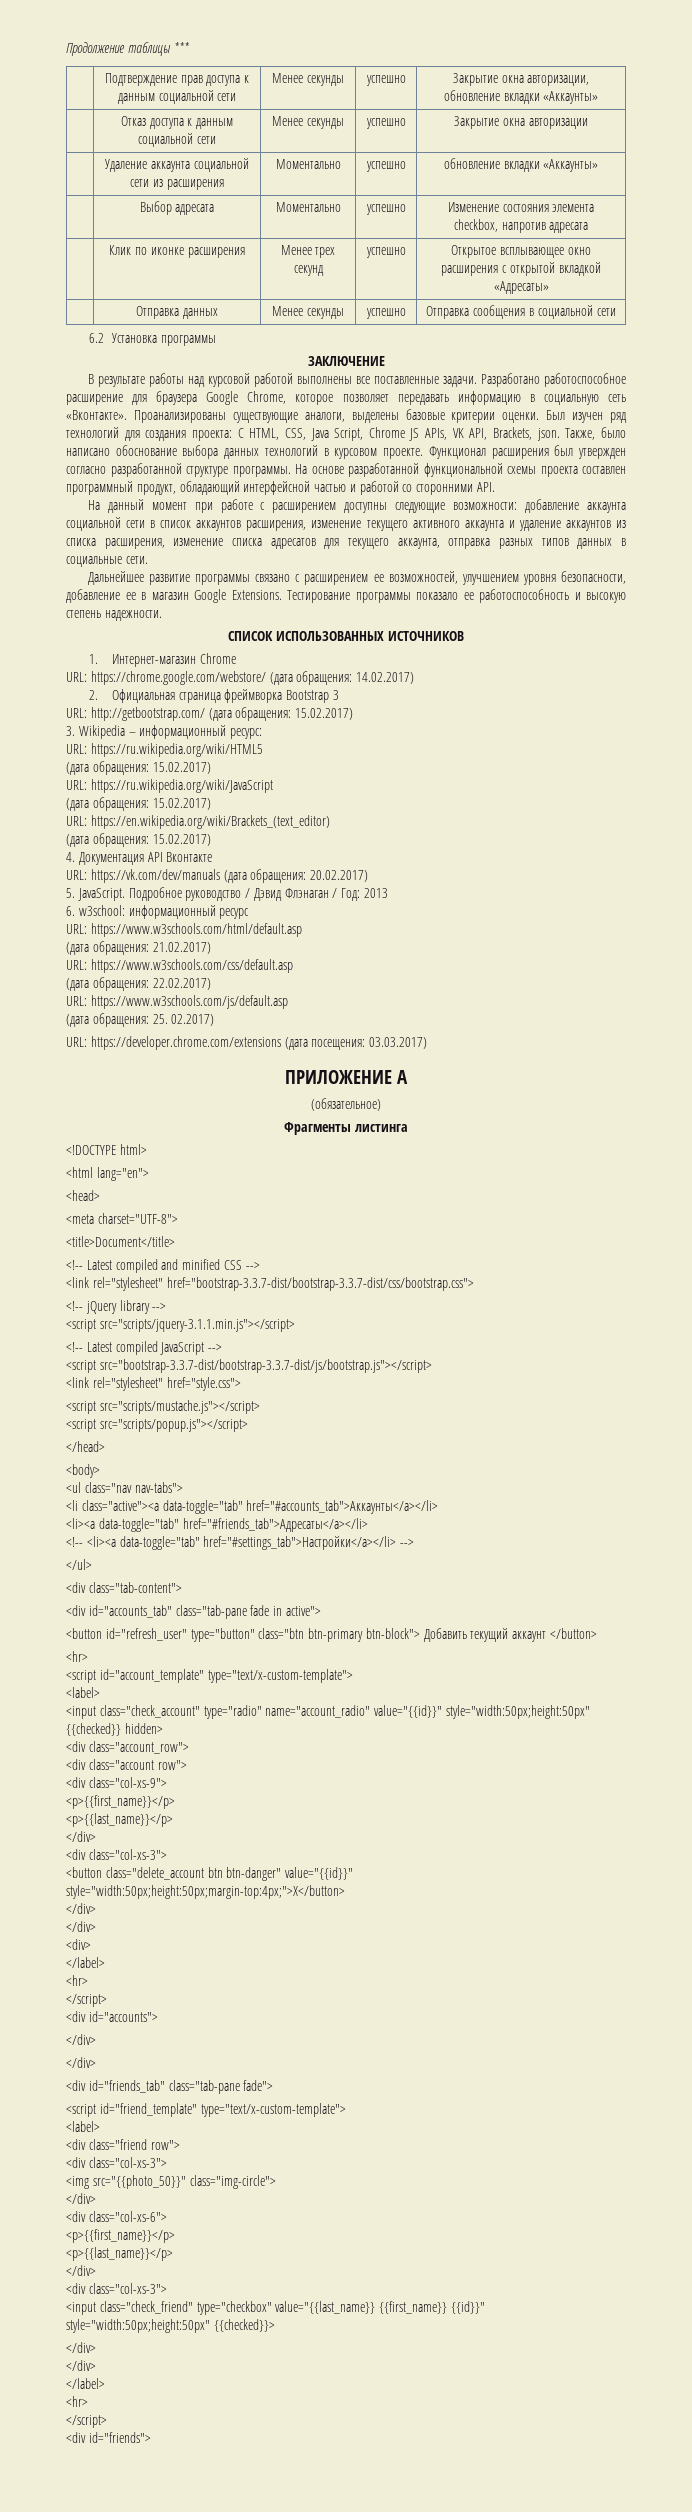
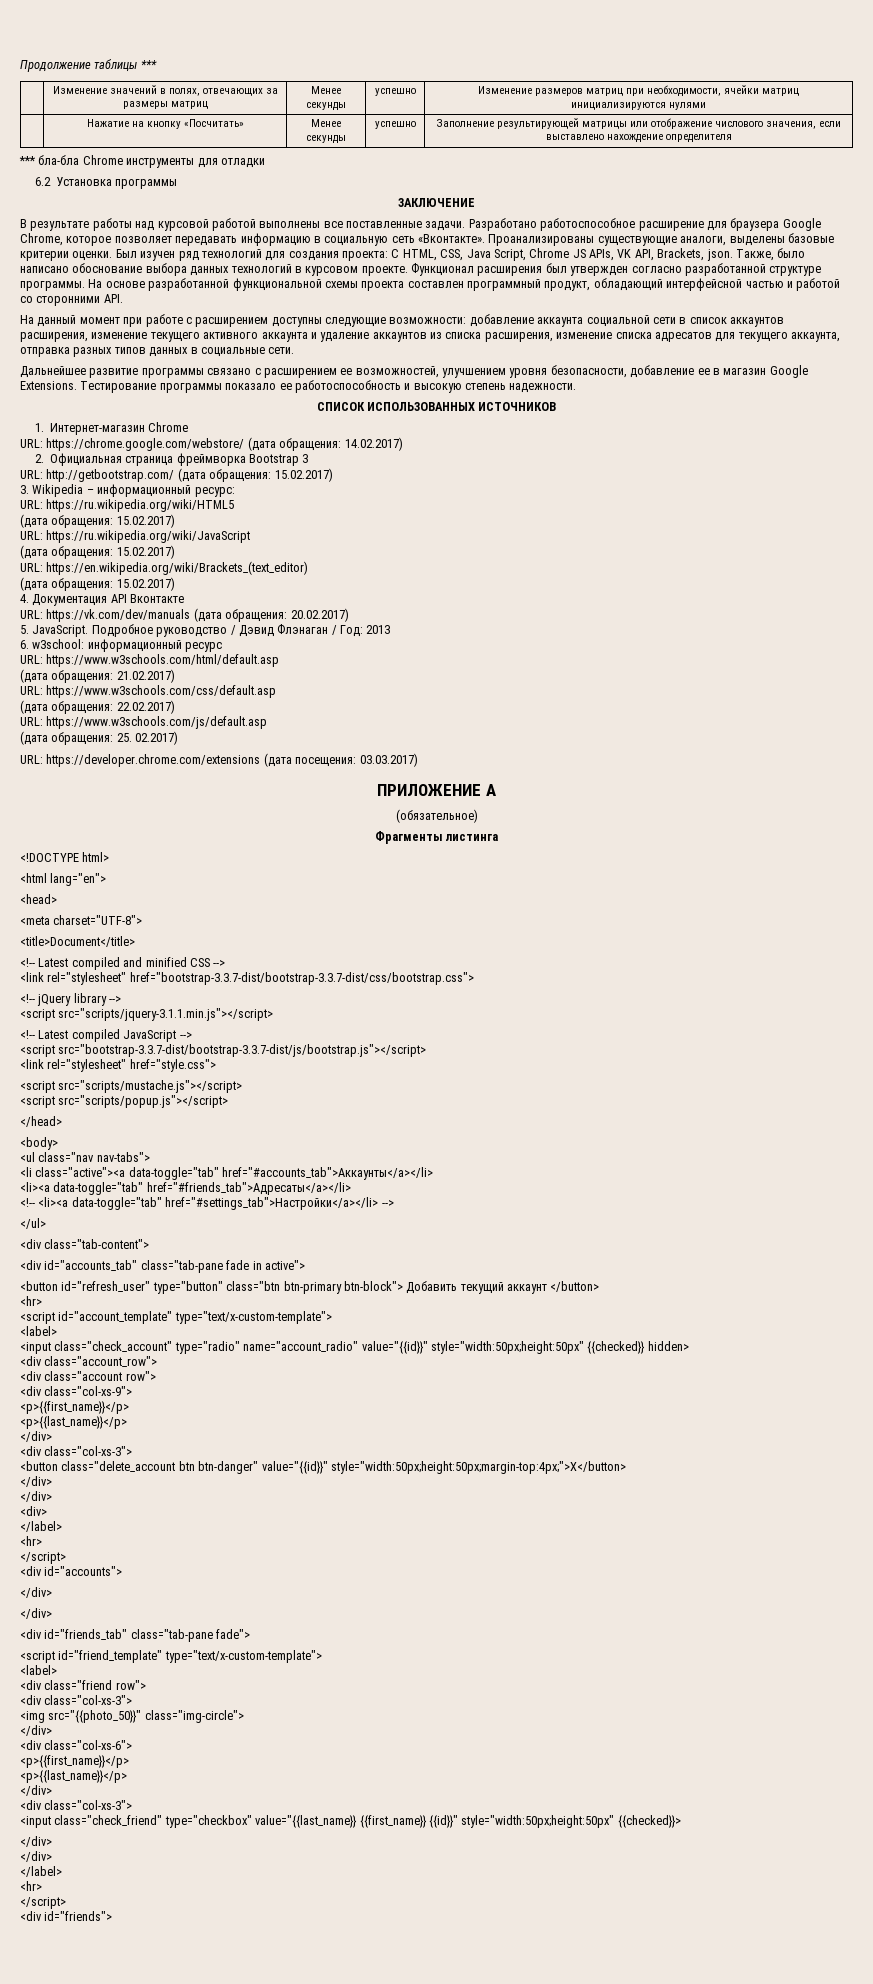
[104,73,250,86] [117,90,237,104] [272,73,344,86] [365,75,406,86] [452,73,590,86] [443,90,599,104] [120,116,234,129] [138,133,216,147] [272,116,344,129] [365,118,406,129] [454,116,588,129] [105,158,249,172] [130,179,224,190] [275,159,341,169] [365,161,406,172] [443,158,599,172] [139,201,215,215] [275,202,341,212] [365,204,406,215] [447,202,595,212] [453,219,589,233] [109,245,245,258] [280,245,336,258] [293,265,324,276] [365,247,406,258] [451,245,591,258] [441,262,601,276] [493,281,549,294] [136,306,218,319] [272,306,344,319] [365,308,406,319] [426,305,616,319] Подтверждение прав доступа к данным социальной сети | Менее секунды | успешно | Закрытие окна авторизации, обновление вкладки «Аккаунты» // | Отказ доступа к данным социальной сети | Менее секунды | успешно | Закрытие окна авторизации // | Удаление аккаунта социальной сети из расширения | Моментально | успешно | обновление вкладки «Аккаунты» // | Выбор адресата | Моментально | успешно | Изменение состояния элемента checkbox, напротив адресата // | Клик по иконке расширения | Менее трех секунд | успешно | Открытое всплывающее окно расширения с открытой вкладкой «Адресаты» // | Отправка данных | Менее секунды | успешно | Отправка сообщения в социальной сети -> [52,85,278,96] [122,101,208,109] [311,86,341,94] [306,102,346,111] [374,88,416,96] [478,85,799,97] [571,102,706,110] [86,119,244,129] [311,119,341,127] [306,135,346,144] [374,121,416,129] [436,118,841,129] [545,134,732,143] [19,155,265,168] Изменение значений в полях, отвечающих за размеры матриц | Менее секунды | успешно | Изменение размеров матриц при необходимости, ячейки матриц инициализируются нулями // | Нажатие на кнопку «Посчитать» | Менее секунды | успешно | Заполнение результирующей матрицы или отображение числового значения, если выставлено нахождение определителя // *** бла-бла Chrome инструменты для отладки

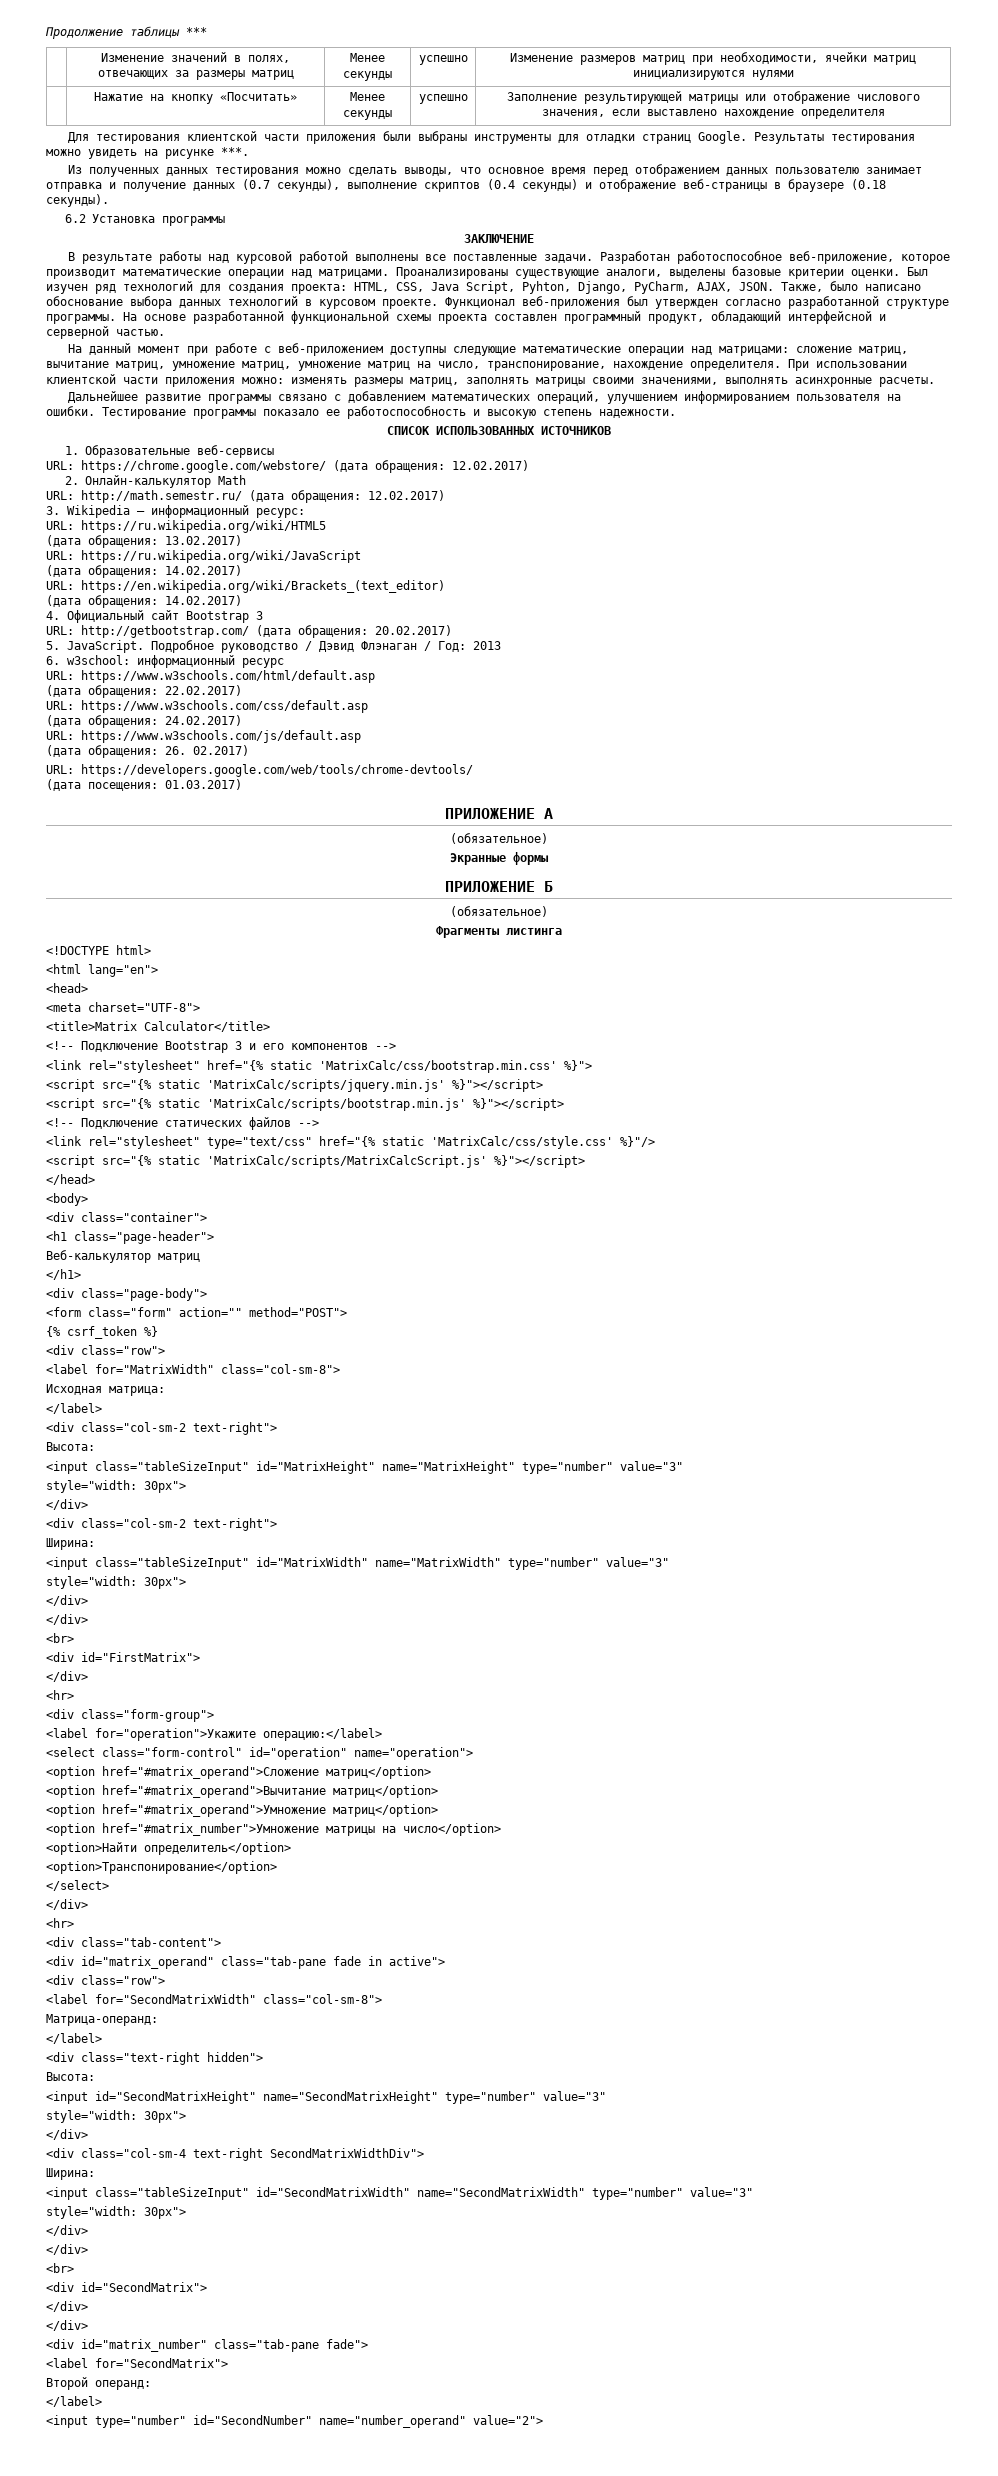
[19,155,265,168] *** бла-бла Chrome инструменты для отладки -> [68,131,916,144] [46,147,249,159] [68,164,923,177] [46,179,886,192] [46,194,109,207] Для тестирования клиентской части приложения были выбраны инструменты для отладки страниц Google. Результаты тестирования можно увидеть на рисунке ***. // Из полученных данных тестирования можно сделать выводы, что основное время перед отображением данных пользователю занимает отправка и получение данных (0.7 секунды), выполнение скриптов (0.4 секунды) и отображение веб-страницы в браузере (0.18 секунды).
[468,218,821,231] [20,233,485,246] Разработано работоспособное расширение для браузера Google Chrome, которое позволяет передавать информацию в социальную сеть «Вконтакте». -> [600,251,951,264] [46,269,389,279] Разработан работоспособное веб-приложение, которое производит математические операции над матрицами.
[391,249,400,258] C -> (347, 289) none
[529,248,733,261] Chrome JS APIs, VK API, Brackets, json. -> [522,281,774,294] Pyhton, Django, PyCharm, AJAX, JSON.
[477,266,543,276] расширения -> [522,296,620,309] веб-приложения
[745,278,841,291] [20,294,123,306] частью и работой со сторонними API. -> [879,314,886,321] [46,326,165,339] и серверной частью.
[195,317,269,327] расширением -> [278,343,384,356] веб-приложением
[389,314,784,327] [20,332,840,342] [20,347,295,357] возможности: добавление аккаунта социальной сети в список аккаунтов расширения, изменение текущего активного аккаунта и удаление аккаунтов из списка расширения, изменение списка адресатов для текущего аккаунта, отправка разных типов данных в социальные сети. -> [523,346,909,356] [46,359,907,371] [46,374,935,387] математические операции над матрицами: сложение матриц, вычитание матриц, умножение матриц, умножение матриц на число, транспонирование, нахождение определителя. При использовании клиентской части приложения можно: изменять размеры матриц, заполнять матрицы своими значениями, выполнять асинхронные расчеты.
[263,365,808,378] [20,381,77,390] расширением ее возможностей, улучшением уровня безопасности, добавление ее в магазин Google Extensions. -> [348,391,902,404] [46,406,95,416] добавлением математических операций, улучшением информированием пользователя на ошибки.
[49,422,189,435] Интернет-магазин Chrome -> [84,445,274,458] Образовательные веб-сервисы
[344,437,403,451] 14.02.2017) -> [452,460,529,471] 12.02.2017)
[49,453,309,466] [20,468,333,482] Официальная страница фреймворка Bootstrap 3 // URL: http://getbootstrap.com/ (дата обращения: 15.02.2017) -> [84,475,246,488] [46,490,445,503] Онлайн-калькулятор Math // URL: http://math.semestr.ru/ (дата обращения: 12.02.2017)
[116,514,175,528] 15.02.2017) -> [165,535,242,546] 13.02.2017)
[116,545,175,559] 15.02.2017) -> [165,565,242,576] 14.02.2017)
[116,577,175,591] 15.02.2017) -> [165,595,242,606] 14.02.2017)
[32,594,185,606] [20,609,191,622] Документация API Вконтакте // URL: https://vk.com/dev/manuals -> [67,610,263,623] [46,625,249,638] Официальный сайт Bootstrap 3 // URL: http://getbootstrap.com/
[116,669,175,683] 21.02.2017) -> [165,685,242,696] 22.02.2017)
[116,700,175,714] 22.02.2017) -> [165,715,242,726] 24.02.2017)
[116,733,132,742] 25. -> [165,746,186,755] 26.
[46,754,261,767] https://developer.chrome.com/extensions -> [81,764,473,777] https://developers.google.com/web/tools/chrome-devtools/ //
[359,753,418,767] 03.03.2017) -> [165,779,242,790] 01.03.2017)
(478, 816) none -> [450,852,549,865] [445,881,553,892] [450,906,548,917] // Экранные формы // ПРИЛОЖЕНИЕ Б // (обязательное)
[20,936,135,947] [20,957,226,970] [20,972,474,985] [20,993,122,1006] [20,1008,274,1021] [20,1029,192,1042] [20,1044,427,1057] [20,1059,216,1072] [20,1080,243,1093] [20,1095,229,1108] [20,1116,62,1127] [20,1137,58,1150] [20,1152,150,1162] [20,1167,434,1180] [20,1182,351,1195] [20,1197,394,1210] [20,1218,46,1229] <title>Document</title> // <!-- Latest compiled and minified CSS --> // <link rel="stylesheet" href="bootstrap-3.3.7-dist/bootstrap-3.3.7-dist/css/bootstrap.css"> // <!-- jQuery library --> // <script src="scripts/jquery-3.1.1.min.js"></script> // <!-- Latest compiled JavaScript --> // <script src="bootstrap-3.3.7-dist/bootstrap-3.3.7-dist/js/bootstrap.js"></script> // <link rel="stylesheet" href="style.css"> // <script src="scripts/mustache.js"></script> // <script src="scripts/popup.js"></script> // </head> // <body> // <ul class="nav nav-tabs"> // <li class="active"><a data-toggle="tab" href="#accounts_tab">Аккаунты</a></li> // <li><a data-toggle="tab" href="#friends_tab">Адресаты</a></li> // <!-- <li><a data-toggle="tab" href="#settings_tab">Настройки</a></li> --> // </ul> -> [46,1021,270,1032] [46,1041,396,1053] [46,1060,592,1073] [46,1079,543,1092] [46,1098,564,1111] [46,1117,319,1130] [46,1136,655,1149] [46,1155,585,1168] [46,1174,95,1185] [46,1193,88,1206] [46,1212,207,1222] [46,1231,214,1244] [46,1250,200,1263] [46,1269,81,1280] [46,1288,207,1301] [46,1307,347,1317] [46,1326,158,1339] [46,1345,165,1355] [46,1364,340,1374] [46,1384,165,1396] [46,1403,102,1414] [46,1422,277,1435] [46,1442,95,1451] [46,1461,683,1474] [46,1480,186,1493] [46,1499,88,1510] [46,1518,277,1531] [46,1538,95,1550] [46,1557,669,1570] [46,1576,186,1589] [46,1595,88,1606] [46,1614,88,1625] [46,1633,74,1643] [46,1652,200,1662] [46,1671,88,1682] [46,1690,74,1700] [46,1709,214,1722] [46,1728,382,1741] [46,1747,473,1760] [46,1766,431,1779] [46,1785,438,1798] [46,1804,438,1817] [46,1823,501,1836] [46,1842,291,1855] [46,1861,277,1874] [46,1880,109,1891] [46,1899,88,1910] [46,1918,74,1928] <title>Matrix Calculator</title> // <!-- Подключение Bootstrap 3 и его компонентов --> // <link rel="stylesheet" href="{% static 'MatrixCalc/css/bootstrap.min.css' %}"> // <script src="{% static 'MatrixCalc/scripts/jquery.min.js' %}"></script> // <script src="{% static 'MatrixCalc/scripts/bootstrap.min.js' %}"></script> // <!-- Подключение статических файлов --> // <link rel="stylesheet" type="text/css" href="{% static 'MatrixCalc/css/style.css' %}"/> // <script src="{% static 'MatrixCalc/scripts/MatrixCalcScript.js' %}"></script> // </head> // <body> // <div class="container"> // <h1 class="page-header"> // Веб-калькулятор матриц // </h1> // <div class="page-body"> // <form class="form" action="" method="POST"> // {% csrf_token %} // <div class="row"> // <label for="MatrixWidth" class="col-sm-8"> // Исходная матрица: // </label> // <div class="col-sm-2 text-right"> // Высота: // <input class="tableSizeInput" id="MatrixHeight" name="MatrixHeight" type="number" value="3" // style="width: 30px"> // </div> // <div class="col-sm-2 text-right"> // Ширина: // <input class="tableSizeInput" id="MatrixWidth" name="MatrixWidth" type="number" value="3" // style="width: 30px"> // </div> // </div> // <br> // <div id="FirstMatrix"> // </div> // <hr> // <div class="form-group"> // <label for="operation">Укажите операцию:</label> // <select class="form-control" id="operation" name="operation"> // <option href="#matrix_operand">Сложение матриц</option> // <option href="#matrix_operand">Вычитание матриц</option> // <option href="#matrix_operand">Умножение матриц</option> // <option href="#matrix_number">Умножение матрицы на число</option> // <option>Найти определитель</option> // <option>Транспонирование</option> // </select> // </div> // <hr>
[44,1260,138,1271] id="accounts_tab" -> [81,1956,214,1969] id="matrix_operand"
[20,1281,600,1294] [20,1296,42,1306] [20,1311,332,1324] [20,1326,57,1336] [20,1341,689,1354] [20,1356,158,1367] [20,1371,156,1381] [20,1386,133,1396] [20,1401,129,1414] [20,1416,127,1429] [20,1431,52,1442] [20,1446,133,1456] [20,1461,626,1474] [20,1476,52,1487] [20,1491,52,1502] [20,1506,47,1516] [20,1521,62,1532] [20,1536,42,1546] [20,1552,66,1564] [20,1566,123,1576] <button id="refresh_user" type="button" class="btn btn-primary btn-block"> Добавить текущий аккаунт </button> // <hr> // <script id="account_template" type="text/x-custom-template"> // <label> // <input class="check_account" type="radio" name="account_radio" value="{{id}}" style="width:50px;height:50px" {{checked}} hidden> // <div class="account_row"> // <div class="account row"> // <div class="col-xs-9"> // <p>{{first_name}}</p> // <p>{{last_name}}</p> // </div> // <div class="col-xs-3"> // <button class="delete_account btn btn-danger" value="{{id}}" style="width:50px;height:50px;margin-top:4px;">X</button> // </div> // </div> // <div> // </label> // <hr> // </script> // <div id="accounts"> -> [46,1975,165,1985] [46,1994,382,2004] [46,2014,158,2026] [46,2033,102,2044] [46,2052,263,2065] [46,2072,95,2081] [46,2091,606,2104] [46,2110,186,2123] [46,2129,88,2140] [46,2148,424,2161] [46,2168,95,2180] [46,2187,753,2200] [46,2206,186,2219] [46,2225,88,2236] [46,2244,88,2255] [46,2263,74,2273] [46,2282,207,2292] <div class="row"> // <label for="SecondMatrixWidth" class="col-sm-8"> // Матрица-операнд: // </label> // <div class="text-right hidden"> // Высота: // <input id="SecondMatrixHeight" name="SecondMatrixHeight" type="number" value="3" // style="width: 30px"> // </div> // <div class="col-sm-4 text-right SecondMatrixWidthDiv"> // Ширина: // <input class="tableSizeInput" id="SecondMatrixWidth" name="SecondMatrixWidth" type="number" value="3" // style="width: 30px"> // </div> // </div> // <br> // <div id="SecondMatrix">
[44,1629,128,1640] id="friends_tab" -> [81,2339,207,2352] id="matrix_number"
[20,1650,322,1663] [20,1665,57,1675] [20,1680,146,1690] [20,1695,133,1705] [20,1710,244,1723] [20,1725,52,1736] [20,1740,133,1750] [20,1755,129,1768] [20,1770,127,1783] [20,1785,52,1796] [20,1800,133,1810] [20,1815,681,1828] [20,1836,52,1847] [20,1851,52,1862] [20,1866,62,1877] [20,1881,42,1891] [20,1897,66,1909] [20,1911,113,1921] <script id="friend_template" type="text/x-custom-template"> // <label> // <div class="friend row"> // <div class="col-xs-3"> // <img src="{{photo_50}}" class="img-circle"> // </div> // <div class="col-xs-6"> // <p>{{first_name}}</p> // <p>{{last_name}}</p> // </div> // <div class="col-xs-3"> // <input class="check_friend" type="checkbox" value="{{last_name}} {{first_name}} {{id}}" style="width:50px;height:50px" {{checked}}> // </div> // </div> // </label> // <hr> // </script> // <div id="friends"> -> [46,2358,228,2368] [46,2377,151,2390] [46,2396,102,2407] [46,2415,543,2428] <label for="SecondMatrix"> // Второй операнд: // </label> // <input type="number" id="SecondNumber" name="number_operand" value="2">

